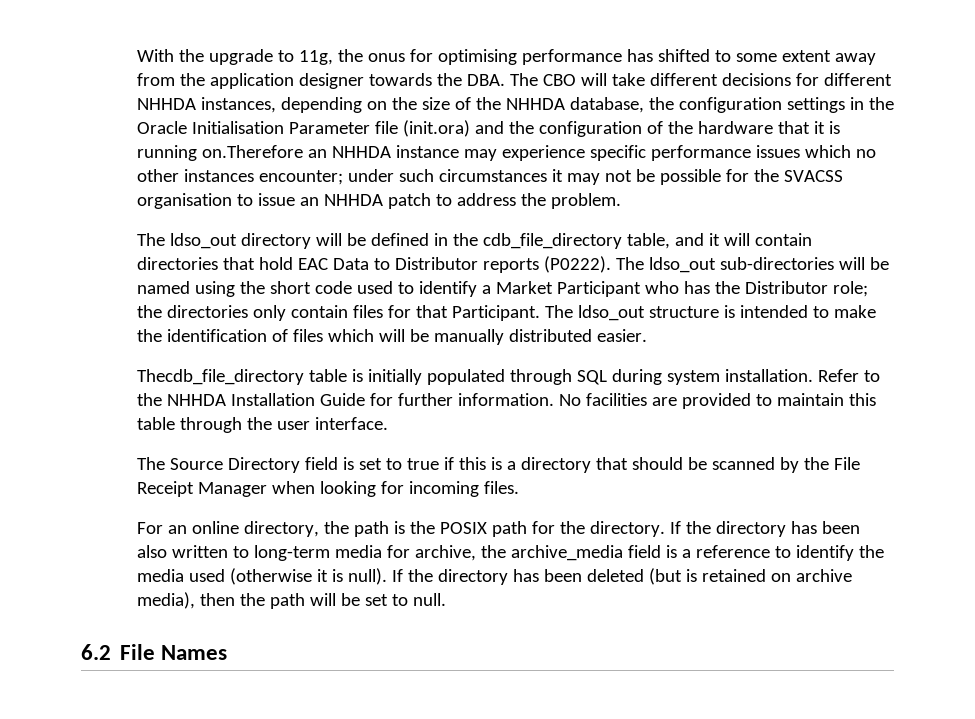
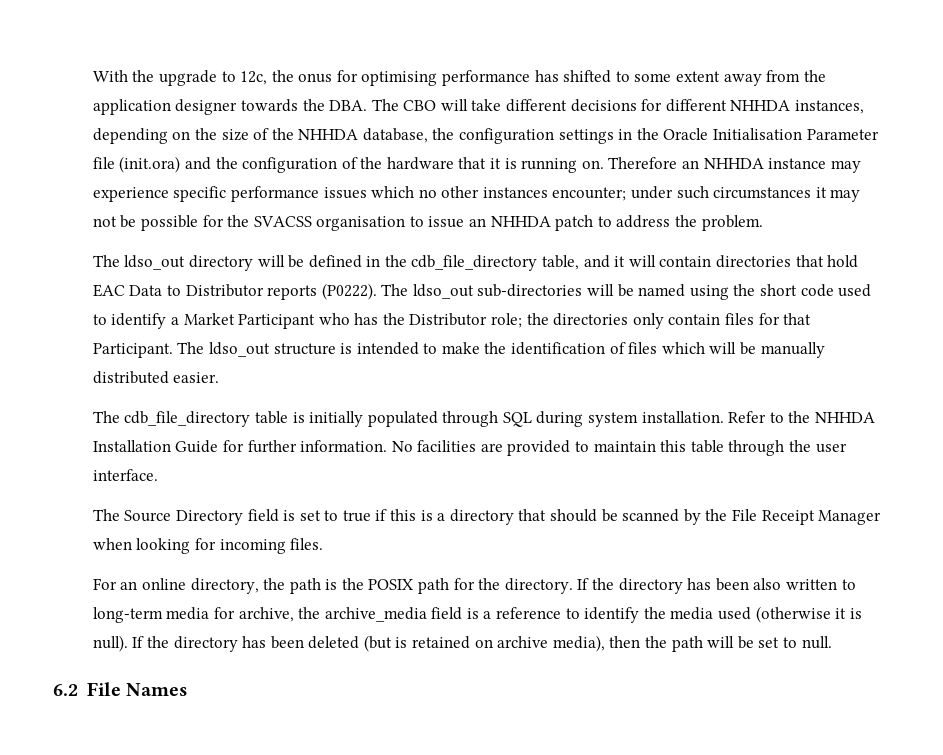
[298,50,333,65] 11g, -> [240,71,268,85] 12c,
[201,145,303,158] on.Therefore -> [581,157,678,169] on. Therefore
[136,369,304,385] Thecdb_file_directory -> [92,411,251,427] The cdb_file_directory

